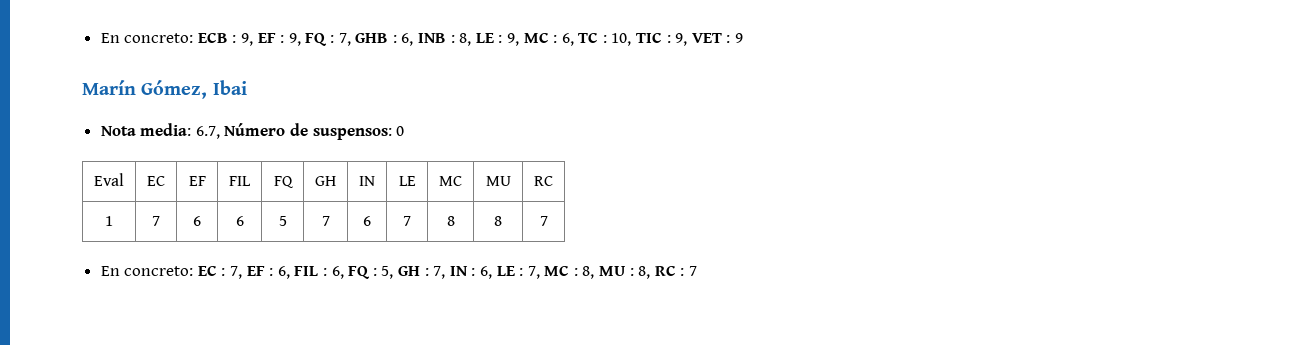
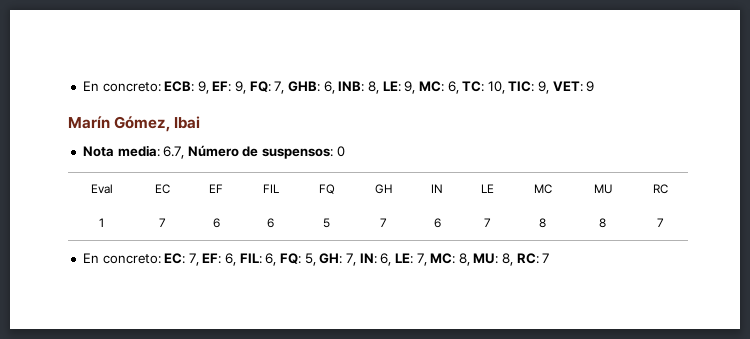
[100,32,731,46] En concreto: ECB : 9, EF : 9, FQ : 7, GHB : 6, INB : 8, LE : 9, MC : 6, TC : 10, TIC : 9, VET : -> [82,81,583,94] En concreto: ECB: 9, EF: 9, FQ: 7, GHB: 6, INB: 8, LE: 9, MC: 6, TC: 10, TIC: 9, VET:
[197,265,685,279] EC : 7, EF : 6, FIL : 6, FQ : 5, GH : 7, IN : 6, LE : 7, MC : 8, MU : 8, RC : -> [164,253,539,266] EC: 7, EF: 6, FIL: 6, FQ: 5, GH: 7, IN: 6, LE: 7, MC: 8, MU: 8, RC:

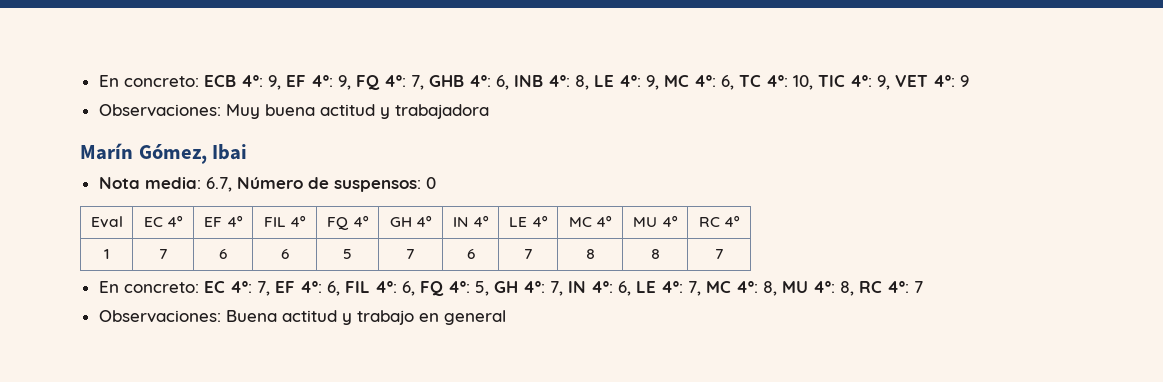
[82,81,595,94] En concreto: ECB: 9, EF: 9, FQ: 7, GHB: 6, INB: 8, LE: 9, MC: 6, TC: 10, TIC: 9, VET: 9 -> [98,75,969,90] [98,104,489,119] En concreto: ECB 4º: 9, EF 4º: 9, FQ 4º: 7, GHB 4º: 6, INB 4º: 8, LE 4º: 9, MC 4º: 6, TC 4º: 10, TIC 4º: 9, VET 4º: 9 // Observaciones: Muy buena actitud y trabajadora
[209,184,223,193] [262,184,279,193] [318,184,335,194] [375,184,392,194] [431,184,443,193] [480,184,494,193] [533,184,552,194] [593,184,612,194] [652,184,668,194] | EF | FIL | FQ | GH | IN | LE | MC | MU | RC -> [167,215,184,227] [204,215,243,227] [263,215,307,227] [327,215,369,230] [389,215,433,227] [453,215,489,227] [509,215,548,227] [568,215,613,227] [633,215,678,227] [698,215,741,227] 4º | EF 4º | FIL 4º | FQ 4º | GH 4º | IN 4º | LE 4º | MC 4º | MU 4º | RC 4º
[164,253,550,266] EC: 7, EF: 6, FIL: 6, FQ: 5, GH: 7, IN: 6, LE: 7, MC: 8, MU: 8, RC: 7 -> [203,281,923,296] [98,310,506,325] EC 4º: 7, EF 4º: 6, FIL 4º: 6, FQ 4º: 5, GH 4º: 7, IN 4º: 6, LE 4º: 7, MC 4º: 8, MU 4º: 8, RC 4º: 7 // Observaciones: Buena actitud y trabajo en general

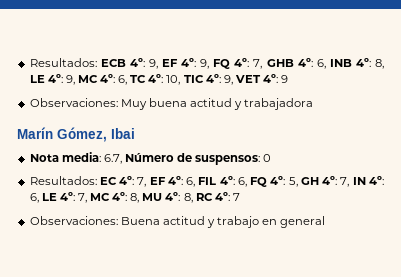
[98,75,199,87] En concreto: -> [29,58,97,67] Resultados:
[90,216,123,228] [143,215,184,227] [204,215,243,227] [263,215,307,227] [327,215,369,230] [389,215,433,227] [453,215,489,227] [509,215,548,227] [568,215,613,227] [633,215,678,227] [698,215,741,227] [104,249,109,259] [158,249,168,259] [219,249,227,259] [280,249,289,259] [343,249,352,259] [406,249,415,259] [466,249,475,259] [523,249,533,259] [585,249,595,259] [650,249,660,259] [714,249,724,259] [98,281,199,293] // Eval | EC 4º | EF 4º | FIL 4º | FQ 4º | GH 4º | IN 4º | LE 4º | MC 4º | MU 4º | RC 4º // 1 | 7 | 6 | 6 | 5 | 7 | 6 | 7 | 8 | 8 | 7 // En concreto: -> [29,176,97,185] // Resultados:

